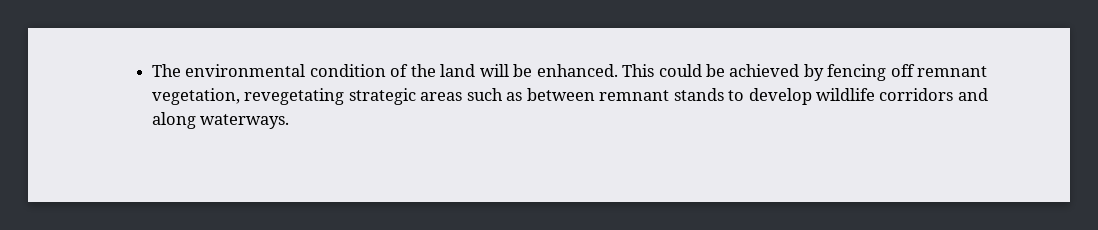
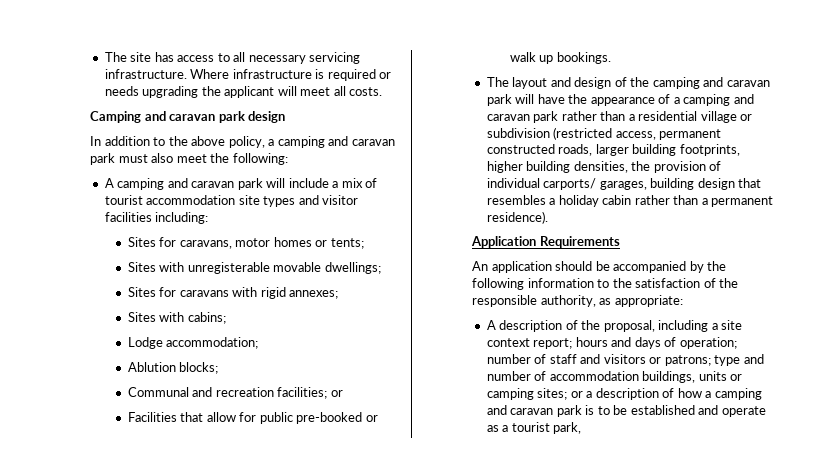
[151,64,988,81] [151,88,988,105] [151,112,290,129] The environmental condition of the land will be enhanced. This could be achieved by fencing off remnant vegetation, revegetating strategic areas such as between remnant stands to develop wildlife corridors and along waterways. -> [104,52,361,64] [104,69,392,81] [104,86,383,98] [90,111,286,123] [90,136,395,148] [90,153,288,165] [104,178,378,190] [104,195,359,207] [104,212,209,224] [127,237,364,249] [127,262,381,274] [127,287,339,299] [127,312,226,324] [127,337,259,349] [127,362,219,374] [127,387,343,399] [127,412,378,424] [509,52,611,64] [486,77,770,89] [486,94,754,106] [486,111,753,123] [486,127,722,140] [486,144,740,156] [486,161,722,173] [486,178,762,190] [486,195,774,207] [486,211,548,224] [471,236,620,248] [472,261,727,273] [472,278,739,290] [472,295,683,307] [486,320,743,332] [486,337,737,349] [486,354,764,366] [486,371,743,383] [486,388,762,400] [486,405,766,417] [486,422,582,434] The site has access to all necessary servicing infrastructure. Where infrastructure is required or needs upgrading the applicant will meet all costs. // Camping and caravan park design // In addition to the above policy, a camping and caravan park must also meet the following: // A camping and caravan park will include a mix of tourist accommodation site types and visitor facilities including: // Sites for caravans, motor homes or tents; // Sites with unregisterable movable dwellings; // Sites for caravans with rigid annexes; // Sites with cabins; // Lodge accommodation; // Ablution blocks; // Communal and recreation facilities; or // Facilities that allow for public pre-booked or walk up bookings. // The layout and design of the camping and caravan park will have the appearance of a camping and caravan park rather than a residential village or subdivision (restricted access, permanent constructed roads, larger building footprints, higher building densities, the provision of individual carports/ garages, building design that resembles a holiday cabin rather than a permanent residence). // Application Requirements // An application should be accompanied by the following information to the satisfaction of the responsible authority, as appropriate: // A description of the proposal, including a site context report; hours and days of operation; number of staff and visitors or patrons; type and number of accommodation buildings, units or camping sites; or a description of how a camping and caravan park is to be established and operate as a tourist park,

